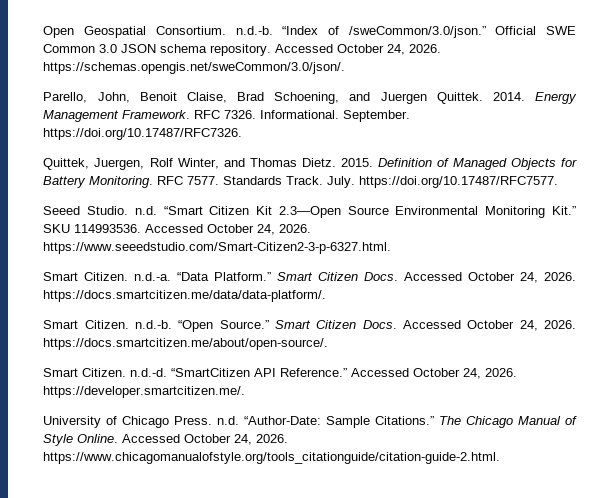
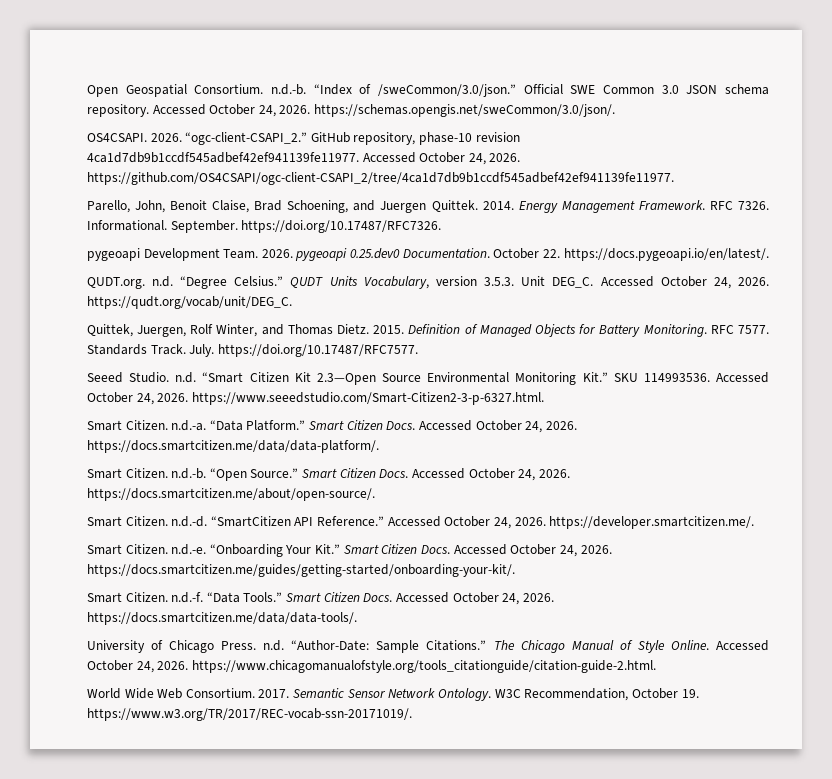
(346, 68) none -> [86,132,520,145] [86,152,521,165] [86,172,674,185] // OS4CSAPI. 2026. “ogc-client-CSAPI_2.” GitHub repository, phase-10 revision 4ca1d7db9b1ccdf545adbef42ef941139fe11977. Accessed October 24, 2026. https://github.com/OS4CSAPI/ogc-client-CSAPI_2/tree/4ca1d7db9b1ccdf545adbef42ef941139fe11977.
(243, 134) none -> [86,248,769,261] [86,276,769,289] [86,296,292,309] // pygeoapi Development Team. 2026. pygeoapi 0.25.dev0 Documentation. October 22. https://docs.pygeoapi.io/en/latest/. // QUDT.org. n.d. “Degree Celsius.” QUDT Units Vocabulary, version 3.5.3. Unit DEG_C. Accessed October 24, 2026. https://qudt.org/vocab/unit/DEG_C.
(246, 392) none -> [86,544,612,557] [86,564,515,577] [86,592,554,605] [86,612,357,625] // Smart Citizen. n.d.-e. “Onboarding Your Kit.” Smart Citizen Docs. Accessed October 24, 2026. https://docs.smartcitizen.me/guides/getting-started/onboarding-your-kit/. // Smart Citizen. n.d.-f. “Data Tools.” Smart Citizen Docs. Accessed October 24, 2026. https://docs.smartcitizen.me/data/data-tools/.
(501, 458) none -> [86,688,699,701] [86,708,412,721] // World Wide Web Consortium. 2017. Semantic Sensor Network Ontology. W3C Recommendation, October 19. https://www.w3.org/TR/2017/REC-vocab-ssn-20171019/.

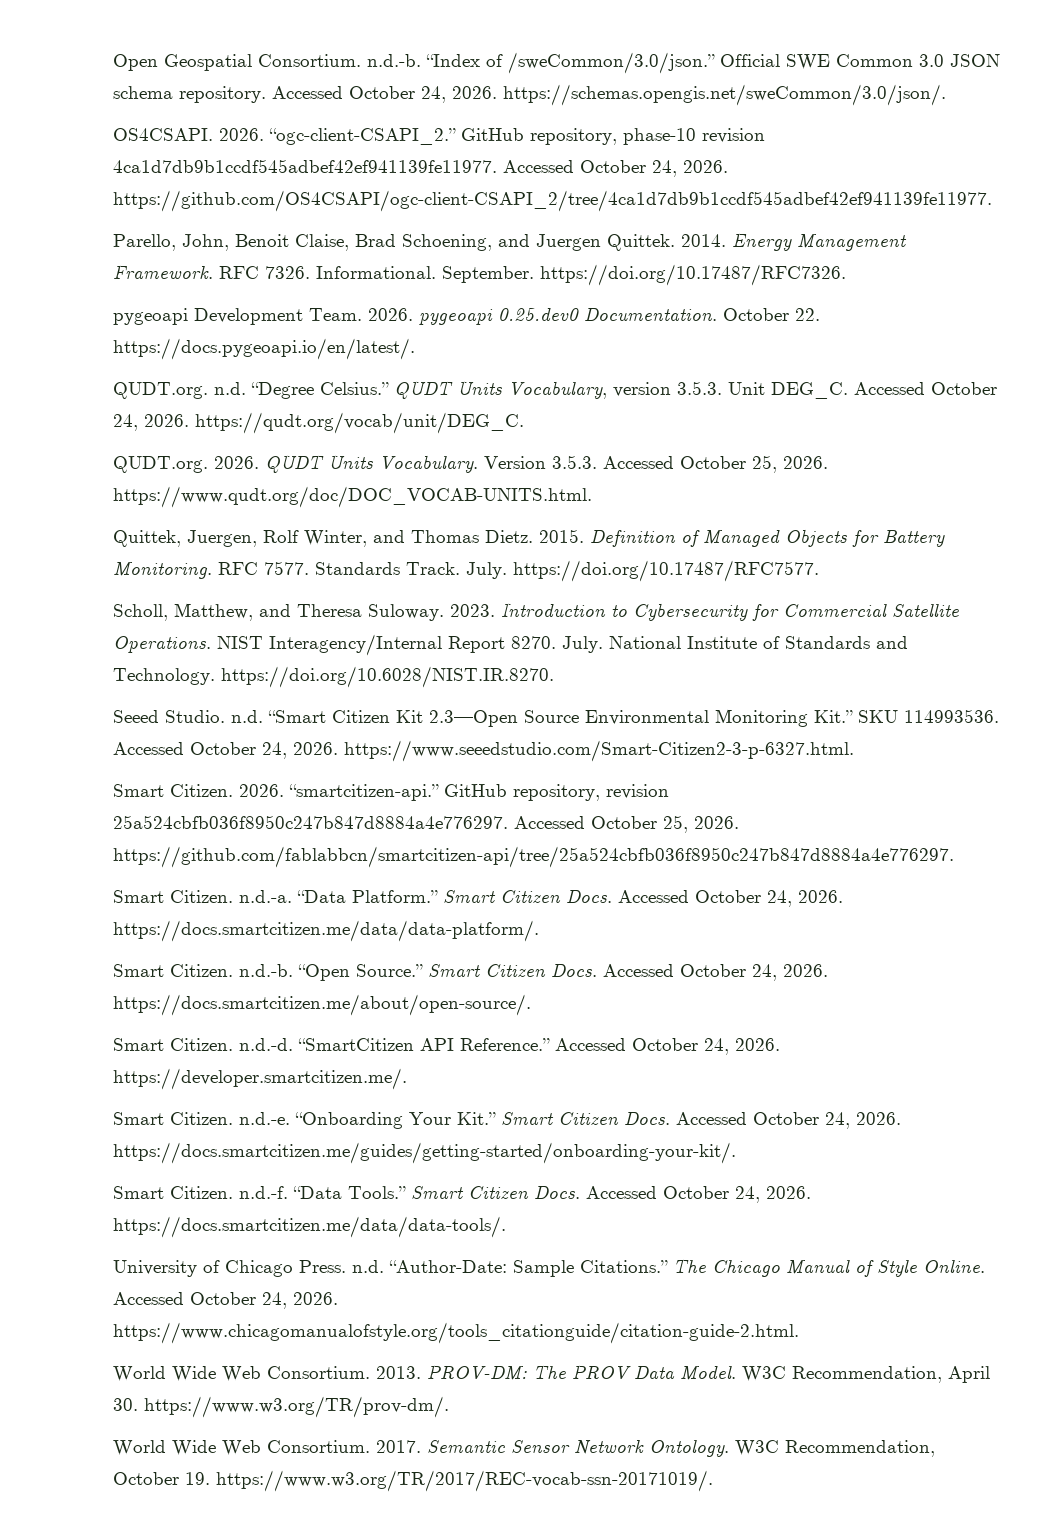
(292, 302) none -> [112,455,828,473] [112,486,592,508] // QUDT.org. 2026. QUDT Units Vocabulary. Version 3.5.3. Accessed October 25, 2026. https://www.qudt.org/doc/DOC_VOCAB-UNITS.html.
(418, 350) none -> [112,603,959,621] [112,634,908,656] [112,666,554,688] // Scholl, Matthew, and Theresa Suloway. 2023. Introduction to Cybersecurity for Commercial Satellite Operations. NIST Interagency/Internal Report 8270. July. National Institute of Standards and Technology. https://doi.org/10.6028/NIST.IR.8270.
(544, 398) none -> [112,784,669,801] [112,815,739,833] [112,846,954,868] // Smart Citizen. 2026. “smartcitizen-api.” GitHub repository, revision 25a524cbfb036f8950c247b847d8884a4e776297. Accessed October 25, 2026. https://github.com/fablabbcn/smartcitizen-api/tree/25a524cbfb036f8950c247b847d8884a4e776297.
(656, 666) none -> [112,1365,990,1383] [112,1396,449,1418] // World Wide Web Consortium. 2013. PROV-DM: The PROV Data Model. W3C Recommendation, April 30. https://www.w3.org/TR/prov-dm/.

